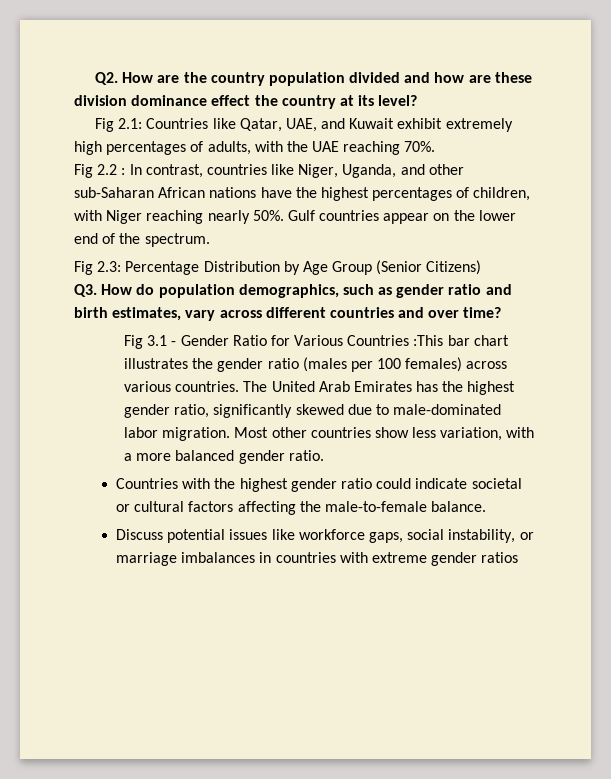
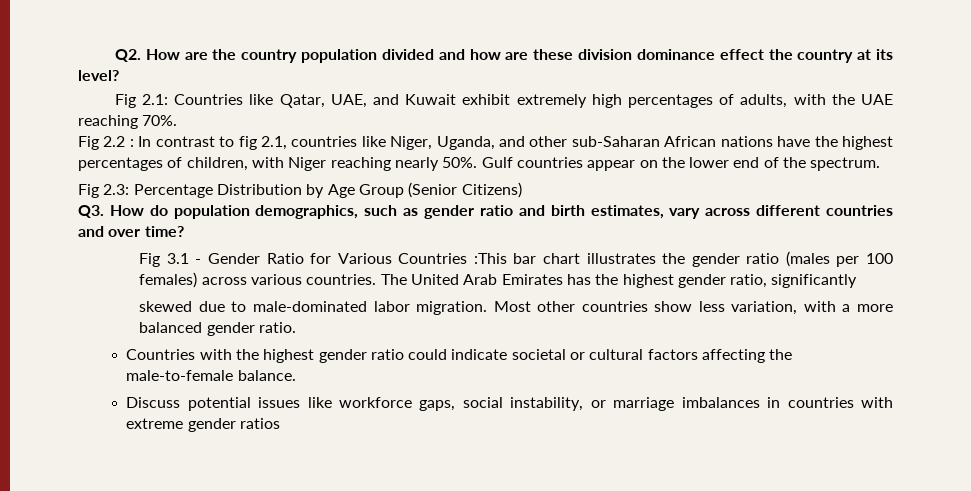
[145,164,203,178] contrast, -> [155,136,287,150] contrast to fig 2.1,
(293, 411) none -> (858, 281) //

